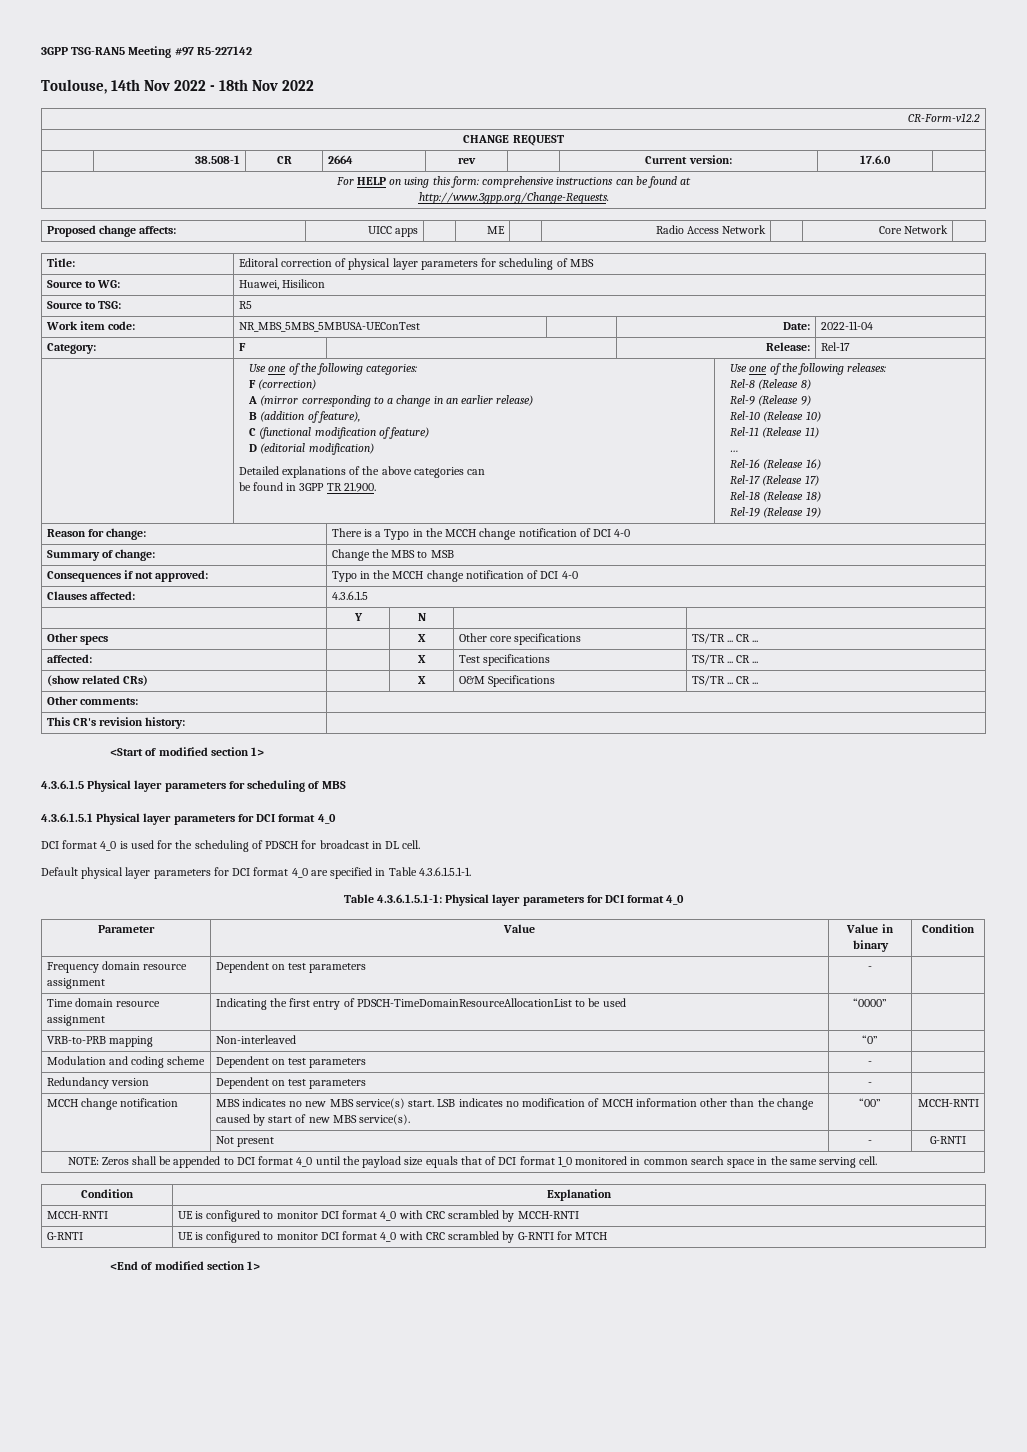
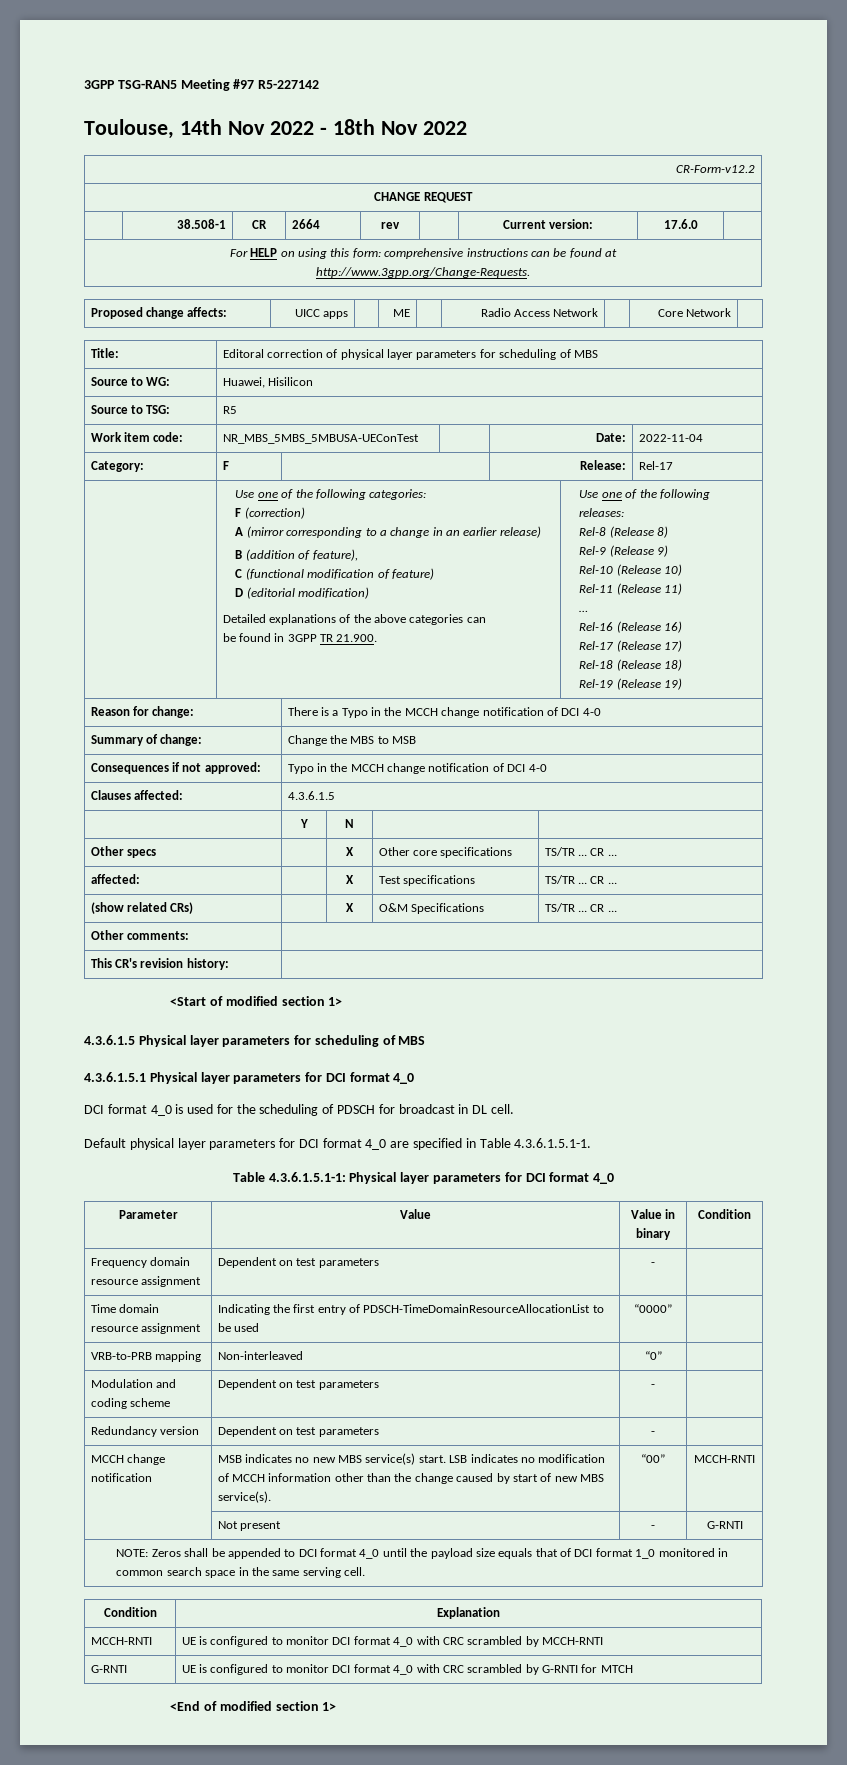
[215,1099,240,1107] MBS -> [217,1455,242,1463] MSB

